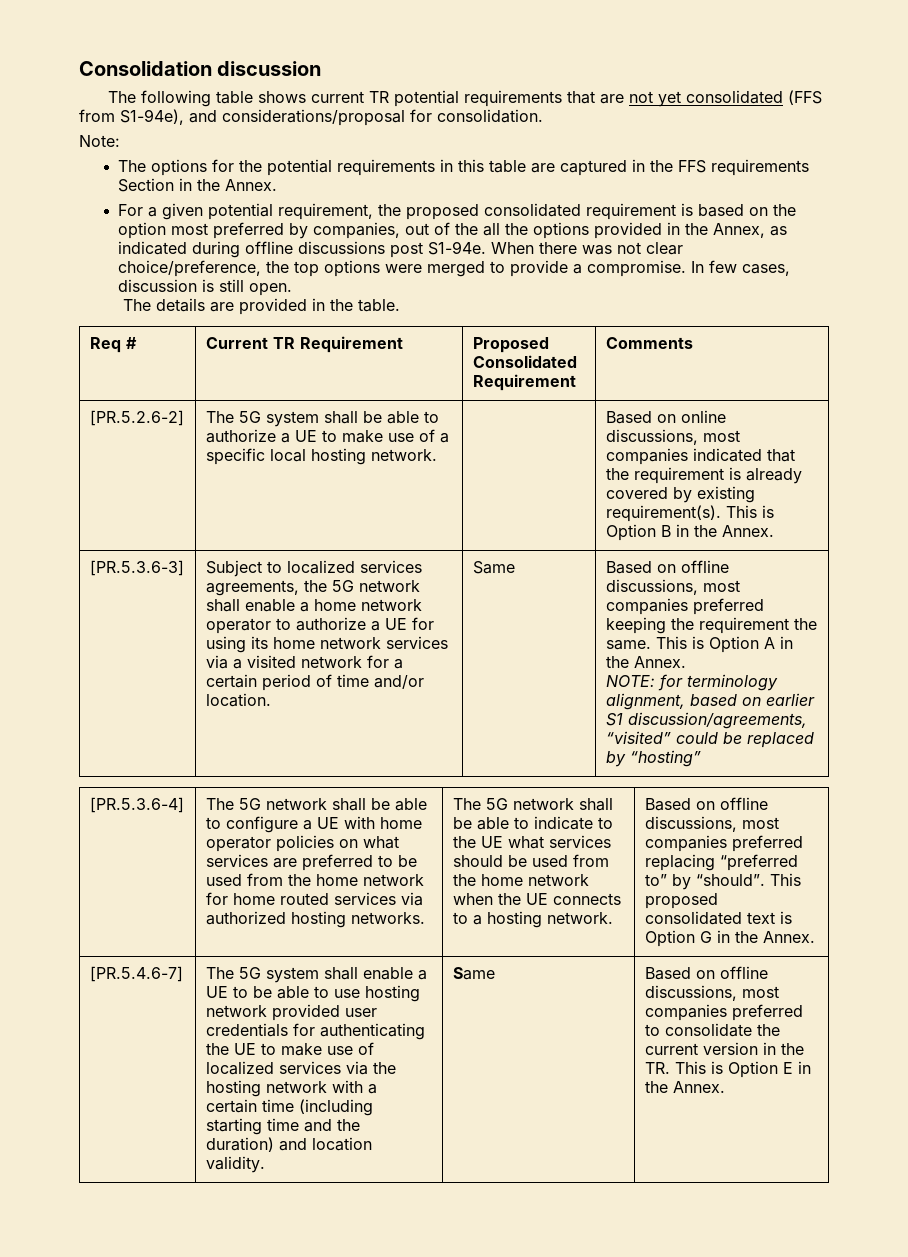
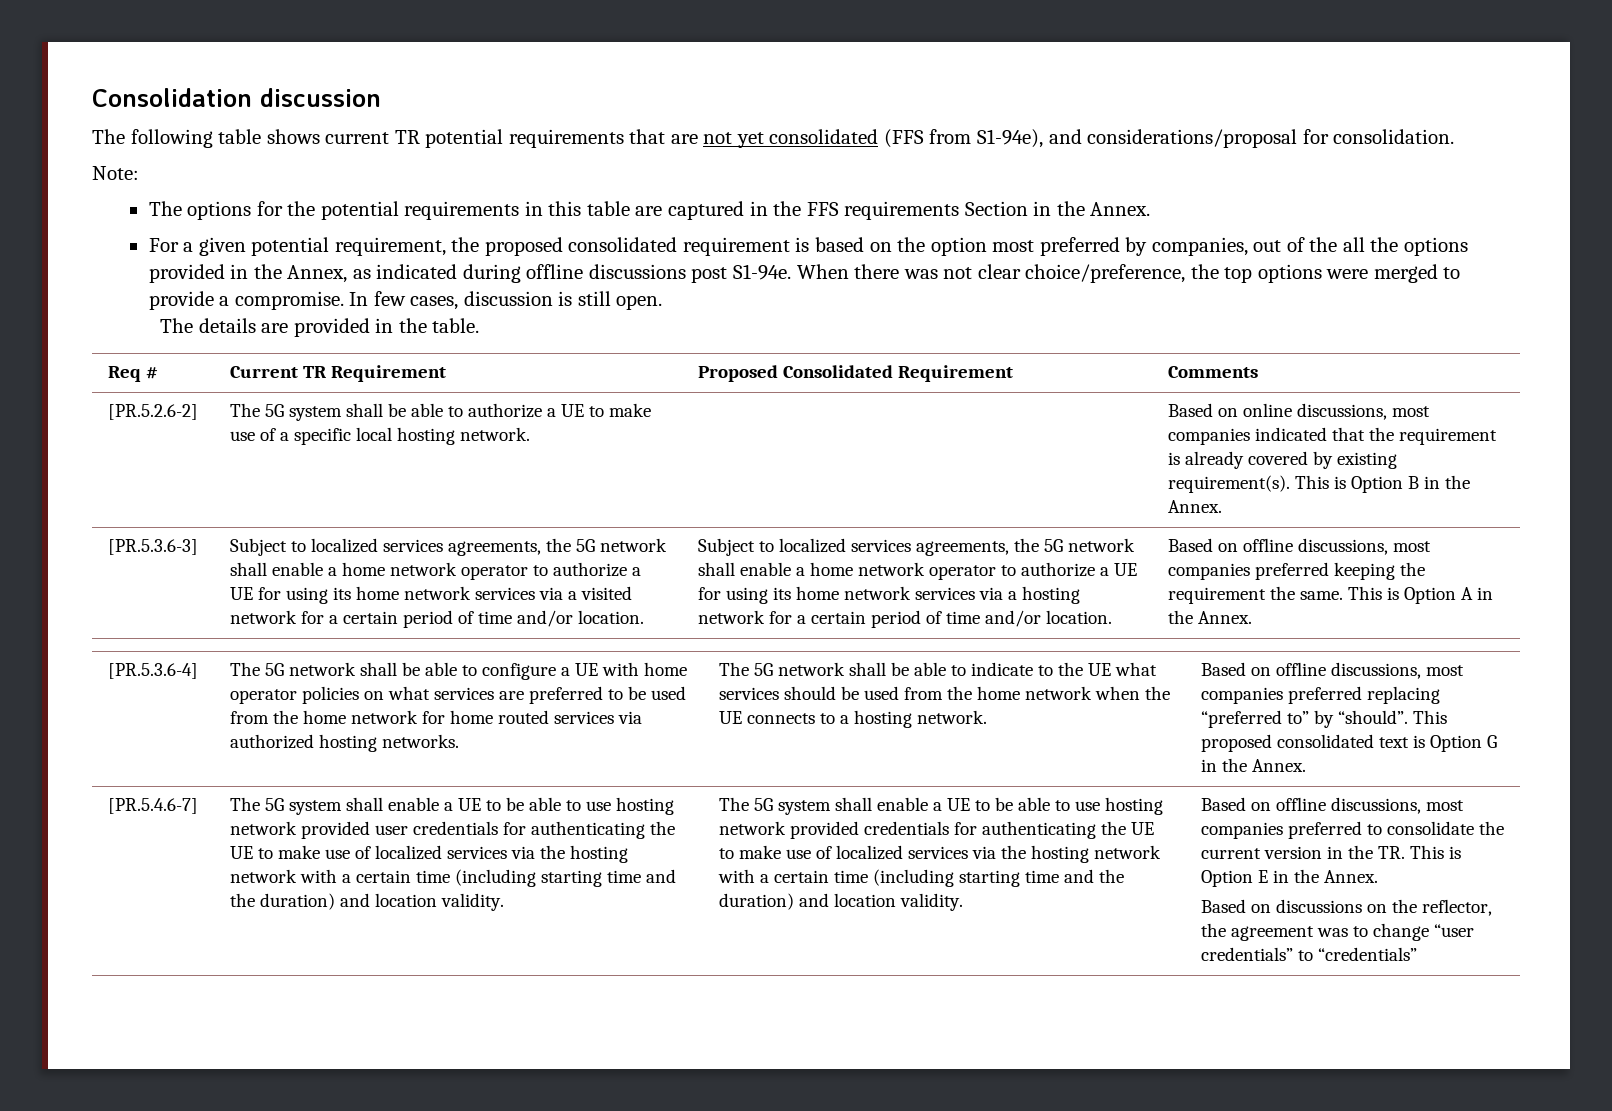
[472,561,515,574] Same -> [697,538,1135,556] [697,562,1137,580] [697,586,1080,604] [697,610,1112,628] Subject to localized services agreements, the 5G network shall enable a home network operator to authorize a UE for using its home network services via a hosting network for a certain period of time and/or location.
[605,674,778,691] [605,693,815,710] [605,712,807,729] [605,731,814,748] [605,750,701,767] // NOTE: for terminology alignment, based on earlier S1 discussion/agreements, “visited” could be replaced by “hosting” -> (1252, 617) none
[452,967,495,980] Same -> [718,797,1163,815] [718,821,1154,839] [718,845,1161,863] [717,869,1124,887] [718,893,963,911] The 5G system shall enable a UE to be able to use hosting network provided credentials for authenticating the UE to make use of localized services via the hosting network with a certain time (including starting time and the duration) and location validity.
(725, 1087) none -> [1200,899,1492,916] [1200,923,1474,941] [1200,947,1417,961] // Based on discussions on the reflector, the agreement was to change “user credentials” to “credentials”

